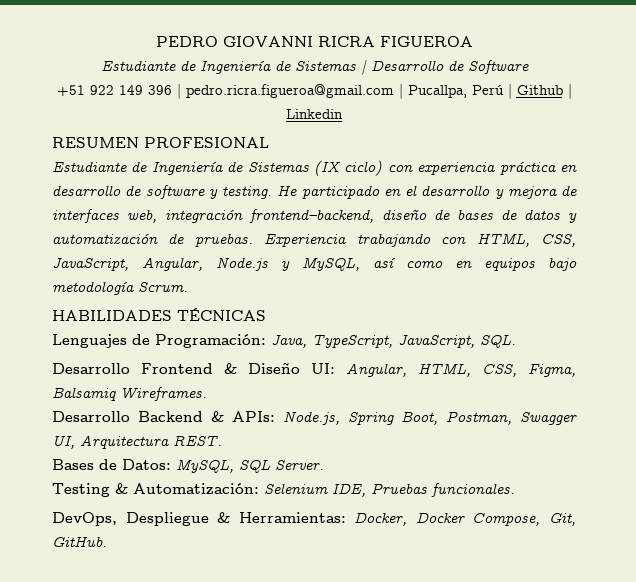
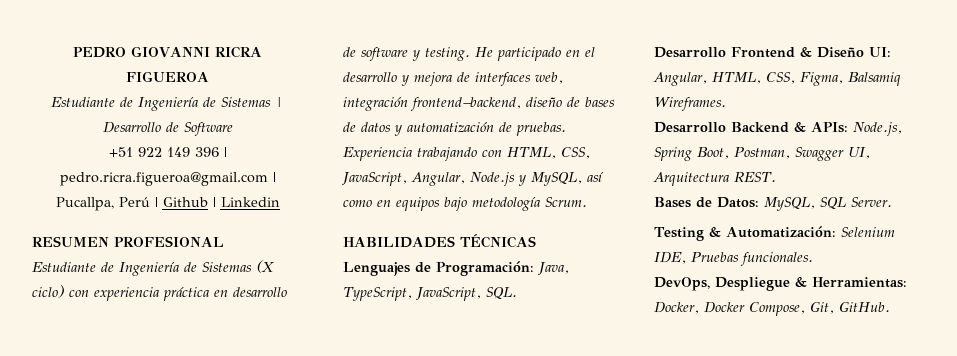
[314,160,340,176] (IX -> [256,260,274,273] (X

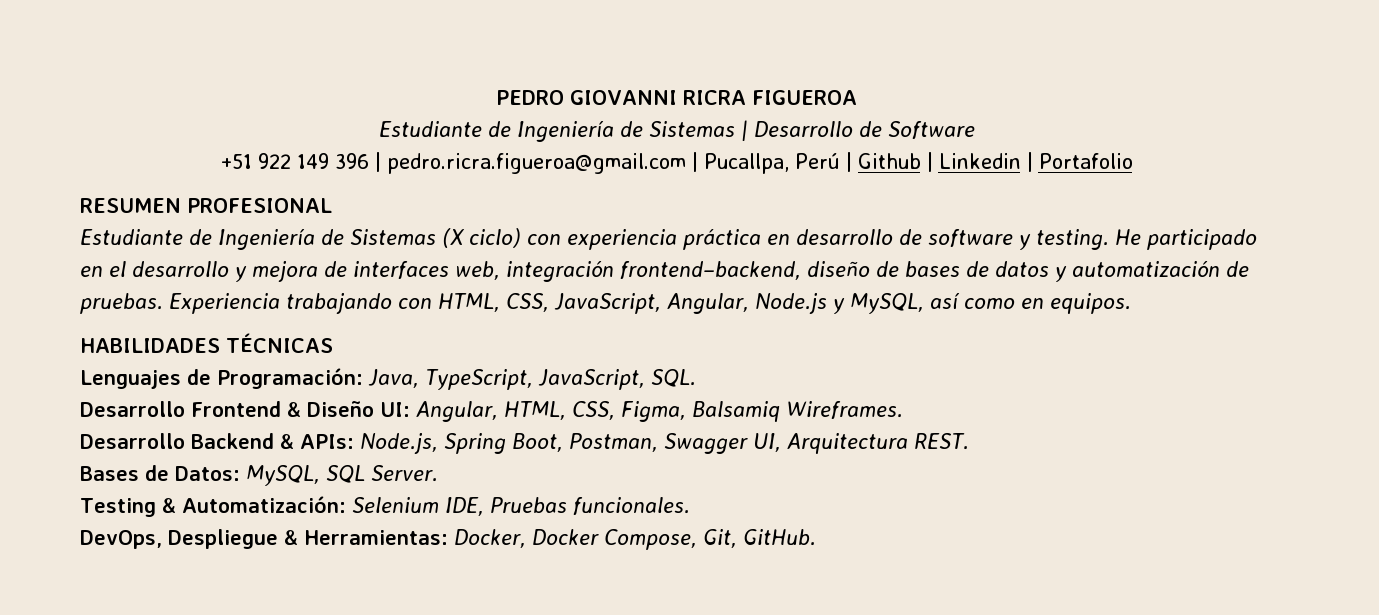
(280, 202) none -> [1026,152,1133,172] | Portafolio
[396,197,587,211] equipos bajo metodología Scrum. -> [1050,293,1131,314] equipos.

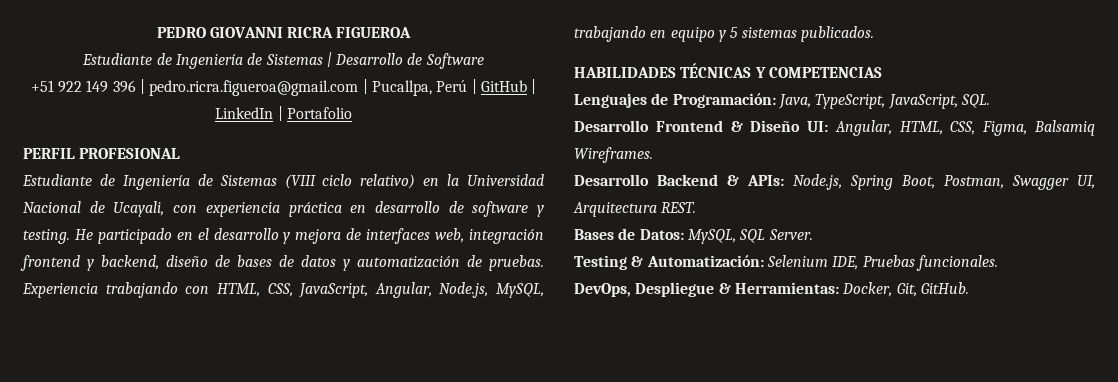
[857,152,1021,172] Github | Linkedin -> [480,79,537,94] [215,107,274,119] GitHub | LinkedIn
[80,198,181,213] RESUMEN -> [23,148,75,159] PERFIL
[442,228,521,248] (X ciclo) -> [284,174,544,189] [23,201,165,217] (VIII ciclo relativo) en la Universidad Nacional de Ucayali,
[620,261,801,280] frontend–backend, -> [20,255,159,271] frontend y backend,
[755,293,1131,314] Node.js y MySQL, así como en equipos. -> [439,282,544,298] [574,26,874,42] Node.js, MySQL, trabajando en equipo y 5 sistemas publicados.
(333, 343) none -> [754,67,882,78] Y COMPETENCIAS
[532,529,697,550] Docker Compose, -> (893, 289) none

